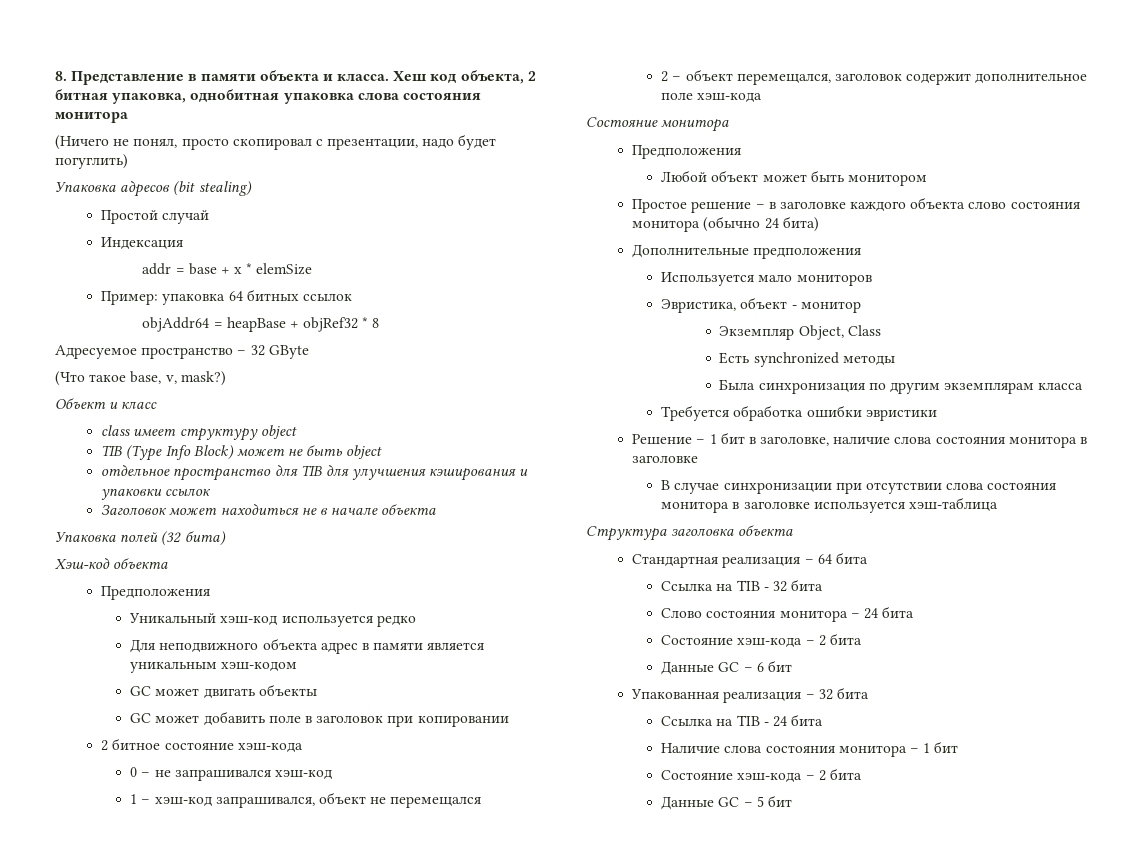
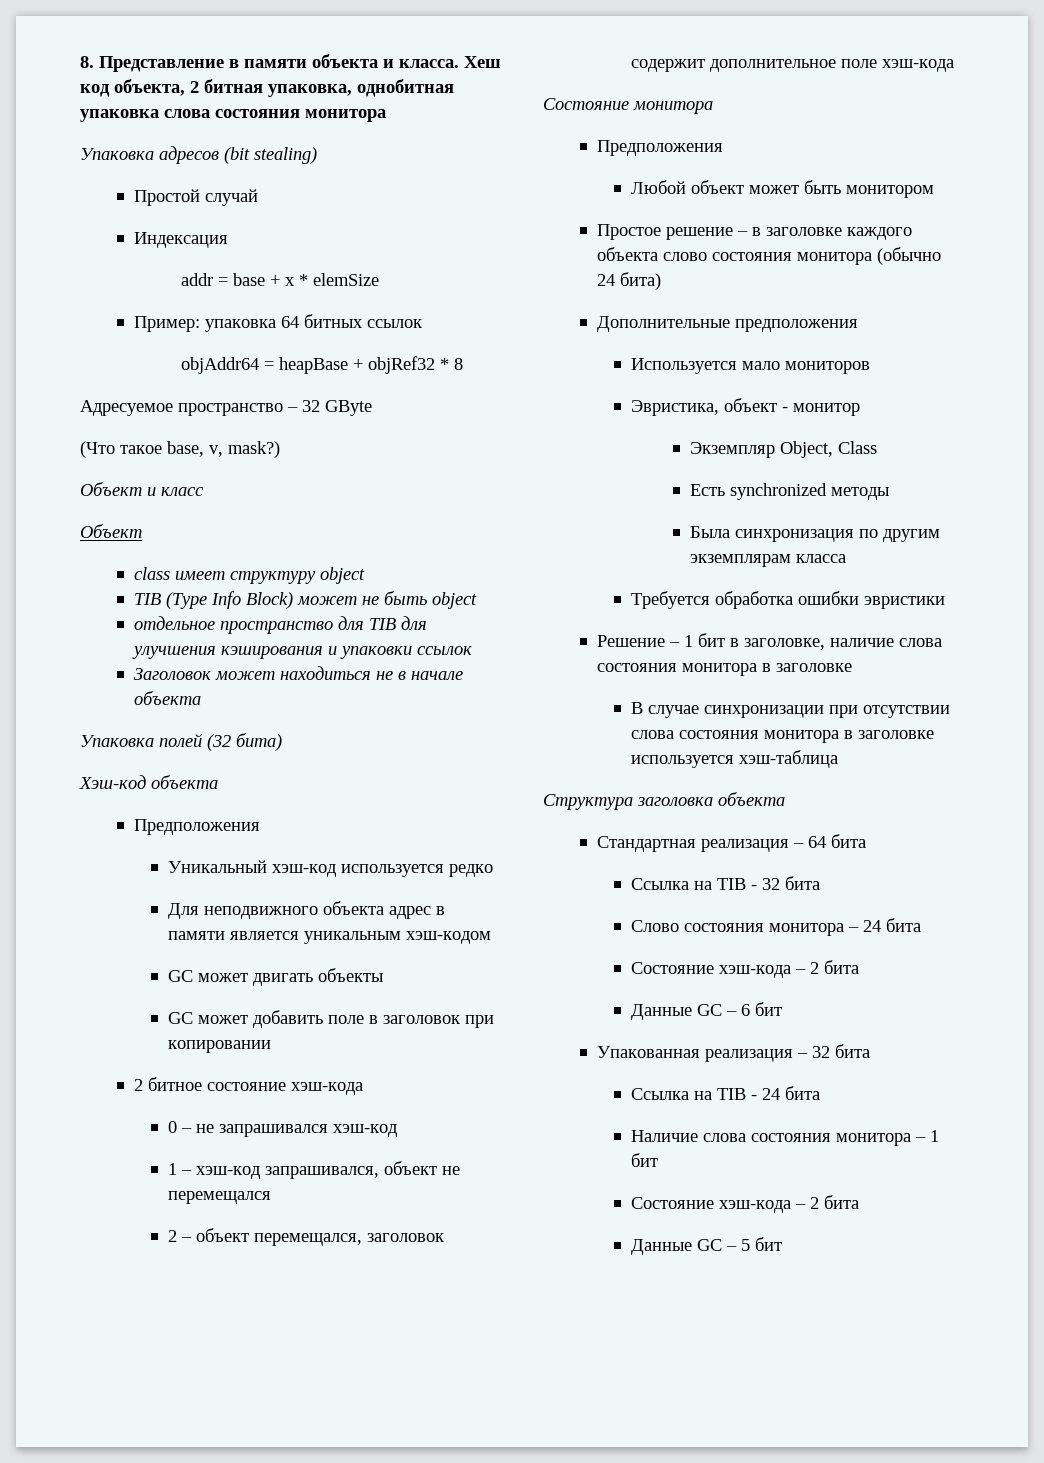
[55,134,497,150] [55,154,128,169] // (Ничего не понял, просто скопировал с презентации, надо будет погуглить) -> (386, 115) none
(158, 405) none -> [80,524,142,538] // Объект

